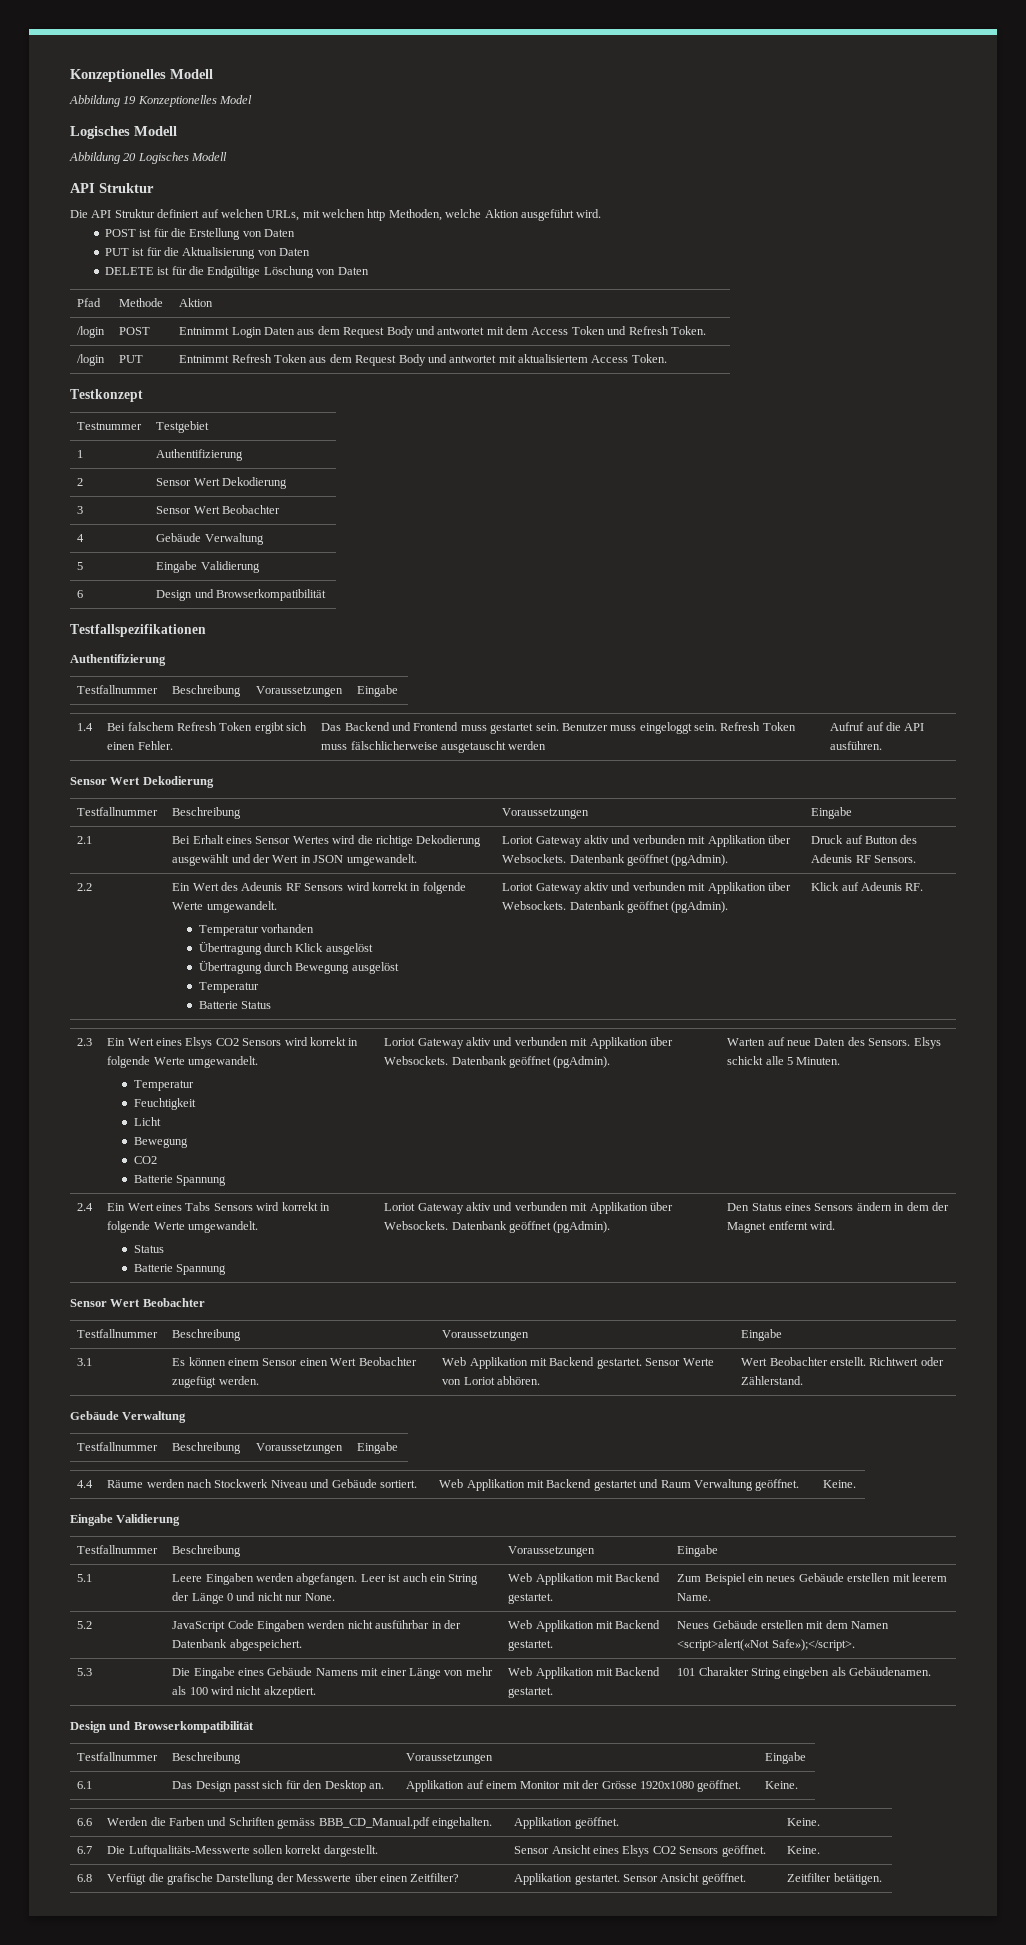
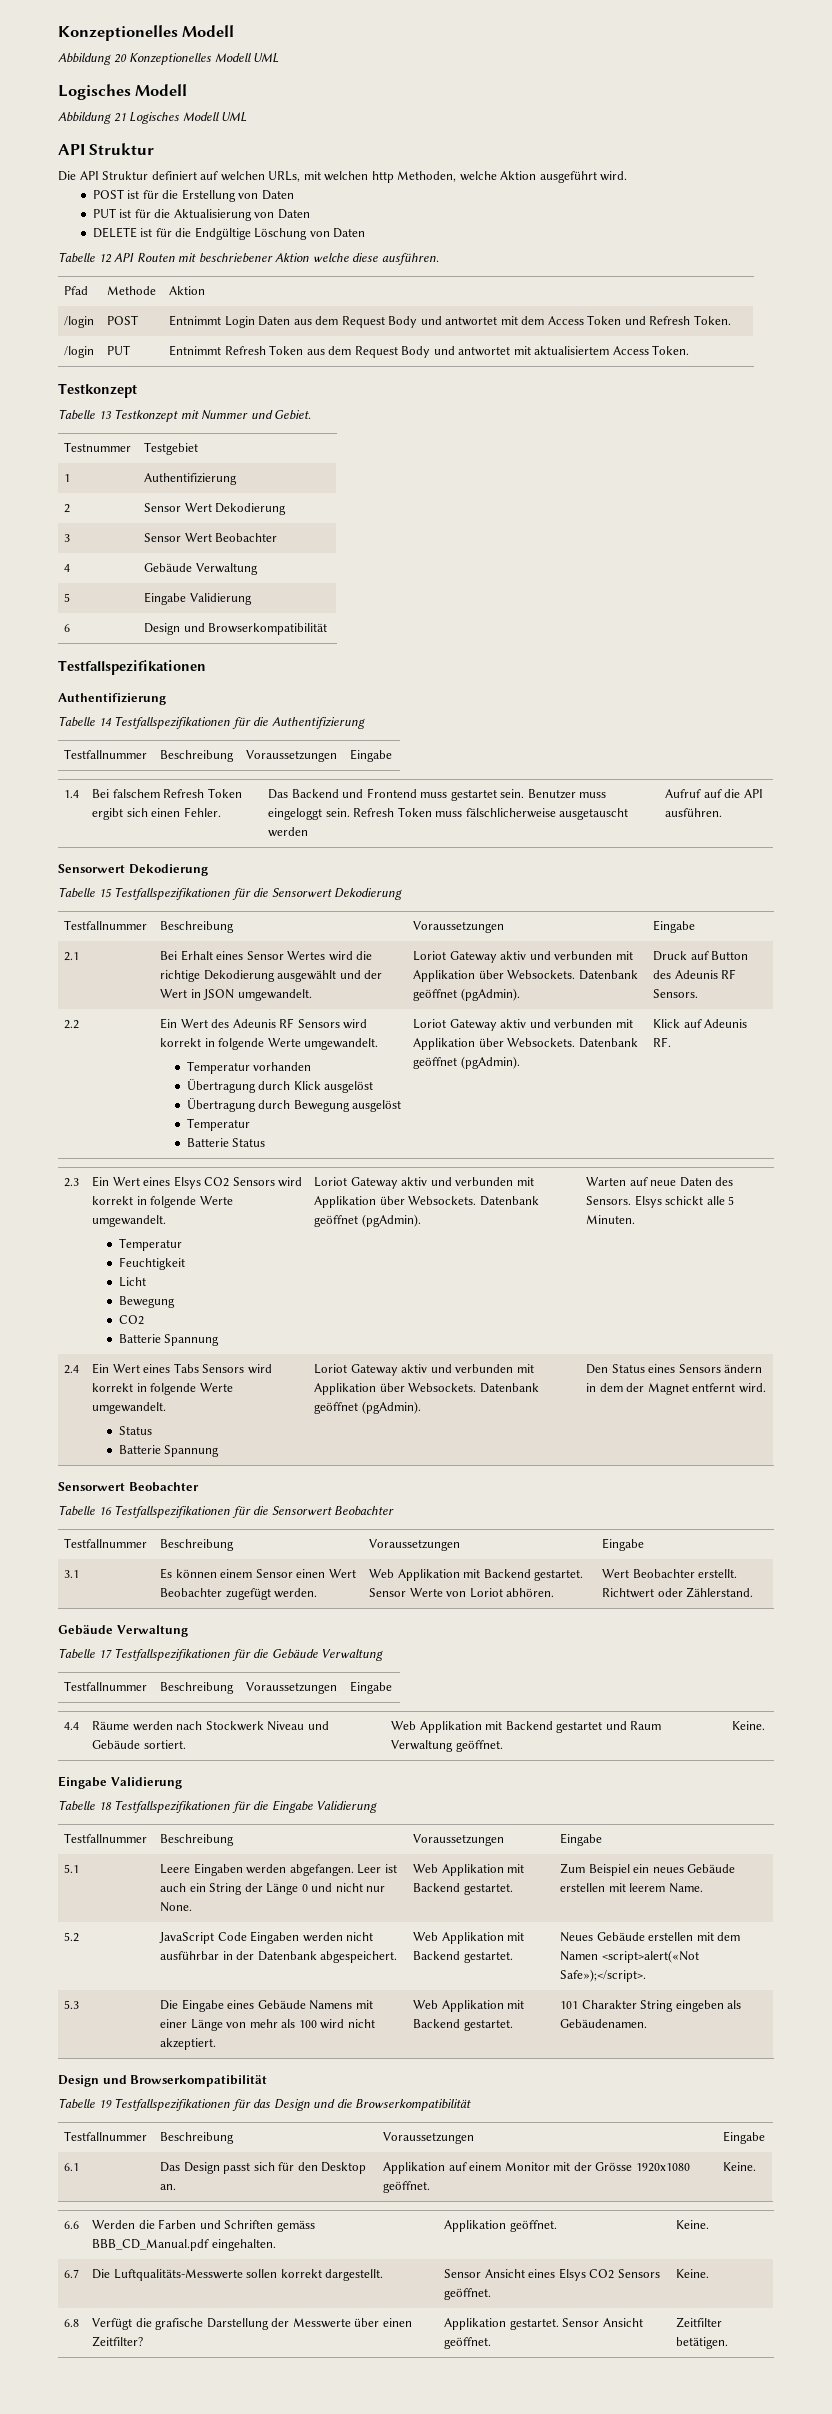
[123,95,253,107] 19 Konzeptionelles Model -> [113,53,280,65] 20 Konzeptionelles Modell UML
[123,152,228,164] 20 Logisches Modell -> [113,112,248,124] 21 Logisches Modell UML
(369, 271) none -> [58,252,439,265] // Tabelle 12 API Routen mit beschriebener Aktion welche diese ausführen.
(143, 395) none -> [58,409,312,422] // Tabelle 13 Testkonzept mit Nummer und Gebiet.
(166, 660) none -> [58,716,365,729] // Tabelle 14 Testfallspezifikationen für die Authentifizierung
[70,777,141,785] Sensor Wert -> [58,864,208,876] [58,887,332,900] Sensorwert Dekodierung // Tabelle 15 Testfallspezifikationen für die Sensorwert
[70,1299,141,1307] Sensor Wert -> [58,1482,199,1492] [58,1505,332,1518] Sensorwert Beobachter // Tabelle 16 Testfallspezifikationen für die Sensorwert
(187, 1417) none -> [58,1648,384,1661] // Tabelle 17 Testfallspezifikationen für die Gebäude Verwaltung
(181, 1520) none -> [58,1800,378,1813] // Tabelle 18 Testfallspezifikationen für die Eingabe Validierung
(254, 1727) none -> [58,2098,472,2111] // Tabelle 19 Testfallspezifikationen für das Design und die Browserkompatibilität

